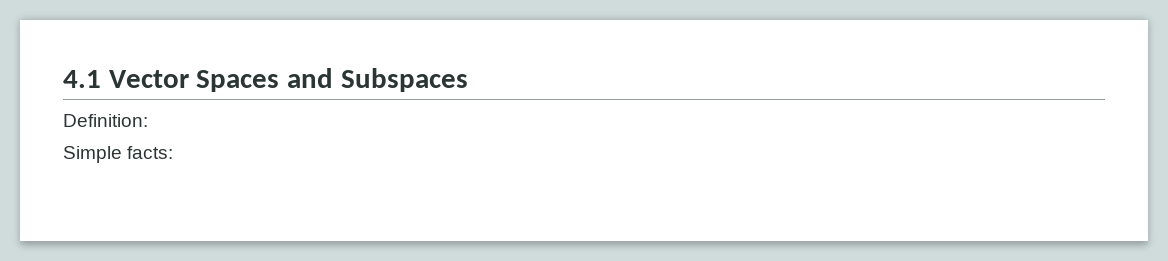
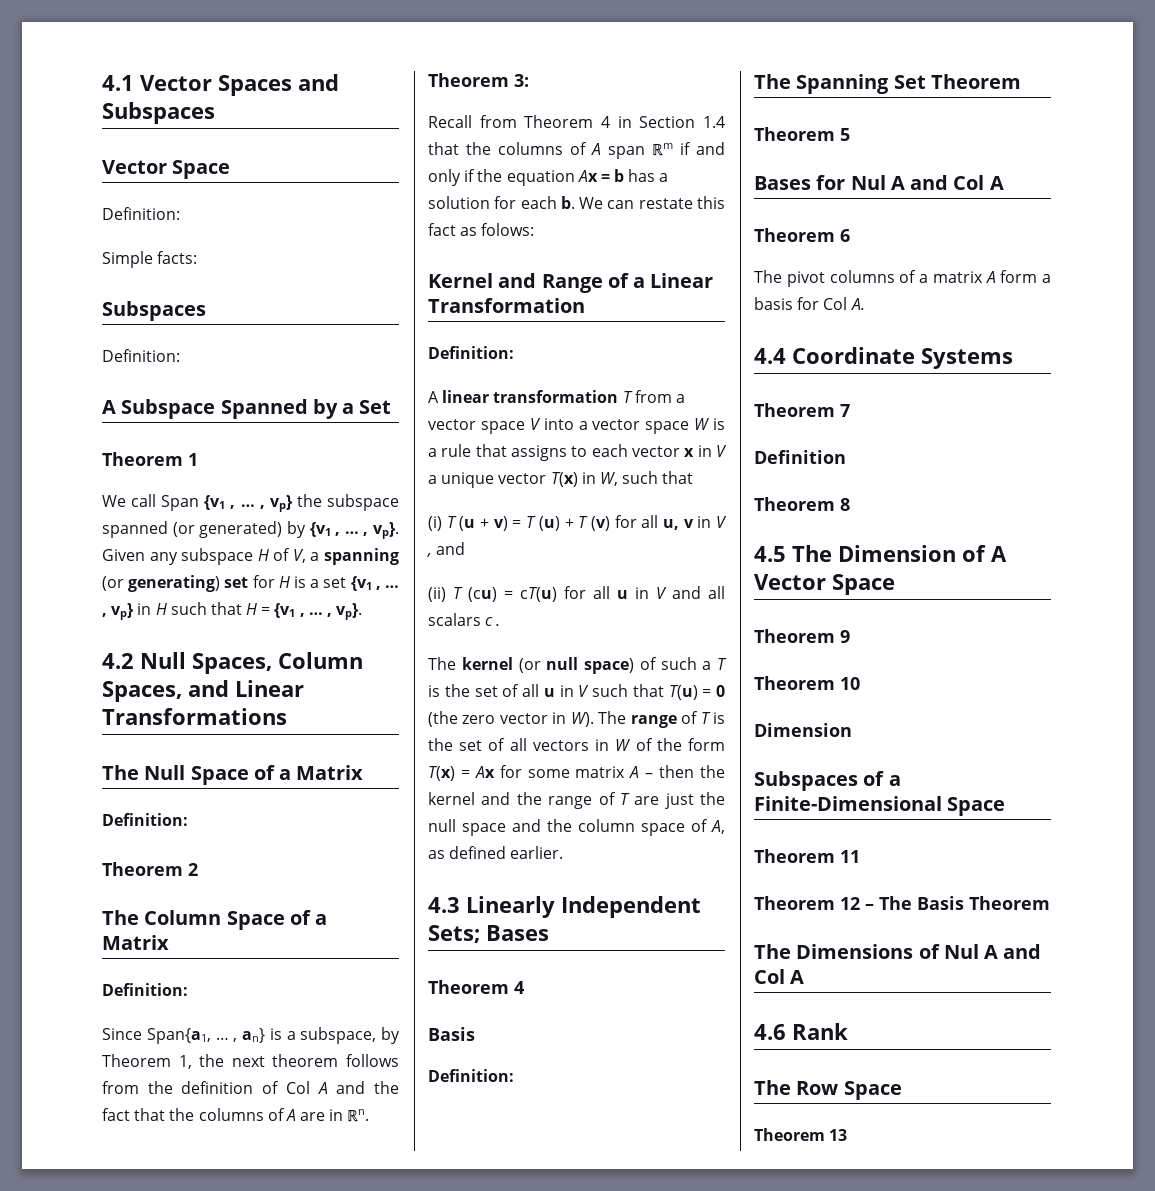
(468, 80) none -> [102,160,231,179] // Vector Space
(174, 152) none -> [102,301,206,321] [102,349,180,362] [102,399,392,419] [102,452,198,466] [102,494,399,512] [102,521,399,539] [102,548,399,565] [102,575,399,592] [102,602,363,620] [102,652,363,674] [102,680,304,702] [102,708,287,725] [102,765,364,785] [102,813,188,826] [102,862,198,876] [102,910,328,930] [102,935,169,950] [102,983,188,996] [102,1027,400,1044] [102,1054,399,1069] [102,1081,400,1094] [102,1108,370,1122] [428,73,529,87] [428,115,725,128] [428,142,725,159] [428,169,669,186] [428,196,725,209] [428,223,535,236] [428,273,714,293] [428,298,585,313] [428,346,514,359] [428,390,685,403] [428,418,725,434] [428,444,727,461] [428,471,694,488] [428,515,727,531] [427,542,466,557] [428,586,725,602] [428,613,501,626] [428,657,727,674] [428,684,725,700] [428,711,725,728] [428,738,725,751] [428,765,725,781] [428,792,725,809] [428,819,725,836] [428,846,564,859] [428,896,701,918] [428,925,549,943] [428,980,524,994] [428,1027,475,1041] [428,1069,514,1082] [754,74,1021,94] [754,127,850,141] [754,175,1004,190] [754,228,850,242] [754,270,1051,287] [754,297,865,310] [754,347,1013,369] [754,403,850,417] [754,450,846,464] [754,497,850,511] [754,545,1007,562] [754,574,895,595] [754,629,850,643] [754,676,860,690] [754,723,852,737] [754,771,901,791] [754,796,1006,816] [754,849,860,863] [754,896,1050,910] [754,944,1042,959] [754,969,805,984] [754,1023,848,1040] [754,1080,902,1100] [754,1128,848,1141] // Subspaces // Definition: // A Subspace Spanned by a Set // Theorem 1 // We call Span {v1 , … , vp} the subspace spanned (or generated) by {v1 , … , vp}. Given any subspace H of V, a spanning (or generating) set for H is a set {v1 , … , vp} in H such that H = {v1 , … , vp}. // 4.2 Null Spaces, Column Spaces, and Linear Transformations // The Null Space of a Matrix // Definition: // Theorem 2 // The Column Space of a Matrix // Definition: // Since Span{a1, … , an} is a subspace, by Theorem 1, the next theorem follows from the definition of Col A and the fact that the columns of A are in ℝn. // Theorem 3: // Recall from Theorem 4 in Section 1.4 that the columns of A span ℝm if and only if the equation Ax = b has a solution for each b. We can restate this fact as folows: // Kernel and Range of a Linear Transformation // Definition: // A linear transformation T from a vector space V into a vector space W is a rule that assigns to each vector x in V a unique vector T(x) in W, such that // (i) T (u + v) = T (u) + T (v) for all u, v in V , and // (ii) T (cu) = cT(u) for all u in V and all scalars c . // The kernel (or null space) of such a T is the set of all u in V such that T(u) = 0 (the zero vector in W). The range of T is the set of all vectors in W of the form T(x) = Ax for some matrix A – then the kernel and the range of T are just the null space and the column space of A, as defined earlier. // 4.3 Linearly Independent Sets; Bases // Theorem 4 // Basis // Definition: // The Spanning Set Theorem // Theorem 5 // Bases for Nul A and Col A // Theorem 6 // The pivot columns of a matrix A form a basis for Col A. // 4.4 Coordinate Systems // Theorem 7 // Definition // Theorem 8 // 4.5 The Dimension of A Vector Space // Theorem 9 // Theorem 10 // Dimension // Subspaces of a Finite-Dimensional Space // Theorem 11 // Theorem 12 – The Basis Theorem // The Dimensions of Nul A and Col A // 4.6 Rank // The Row Space // Theorem 13

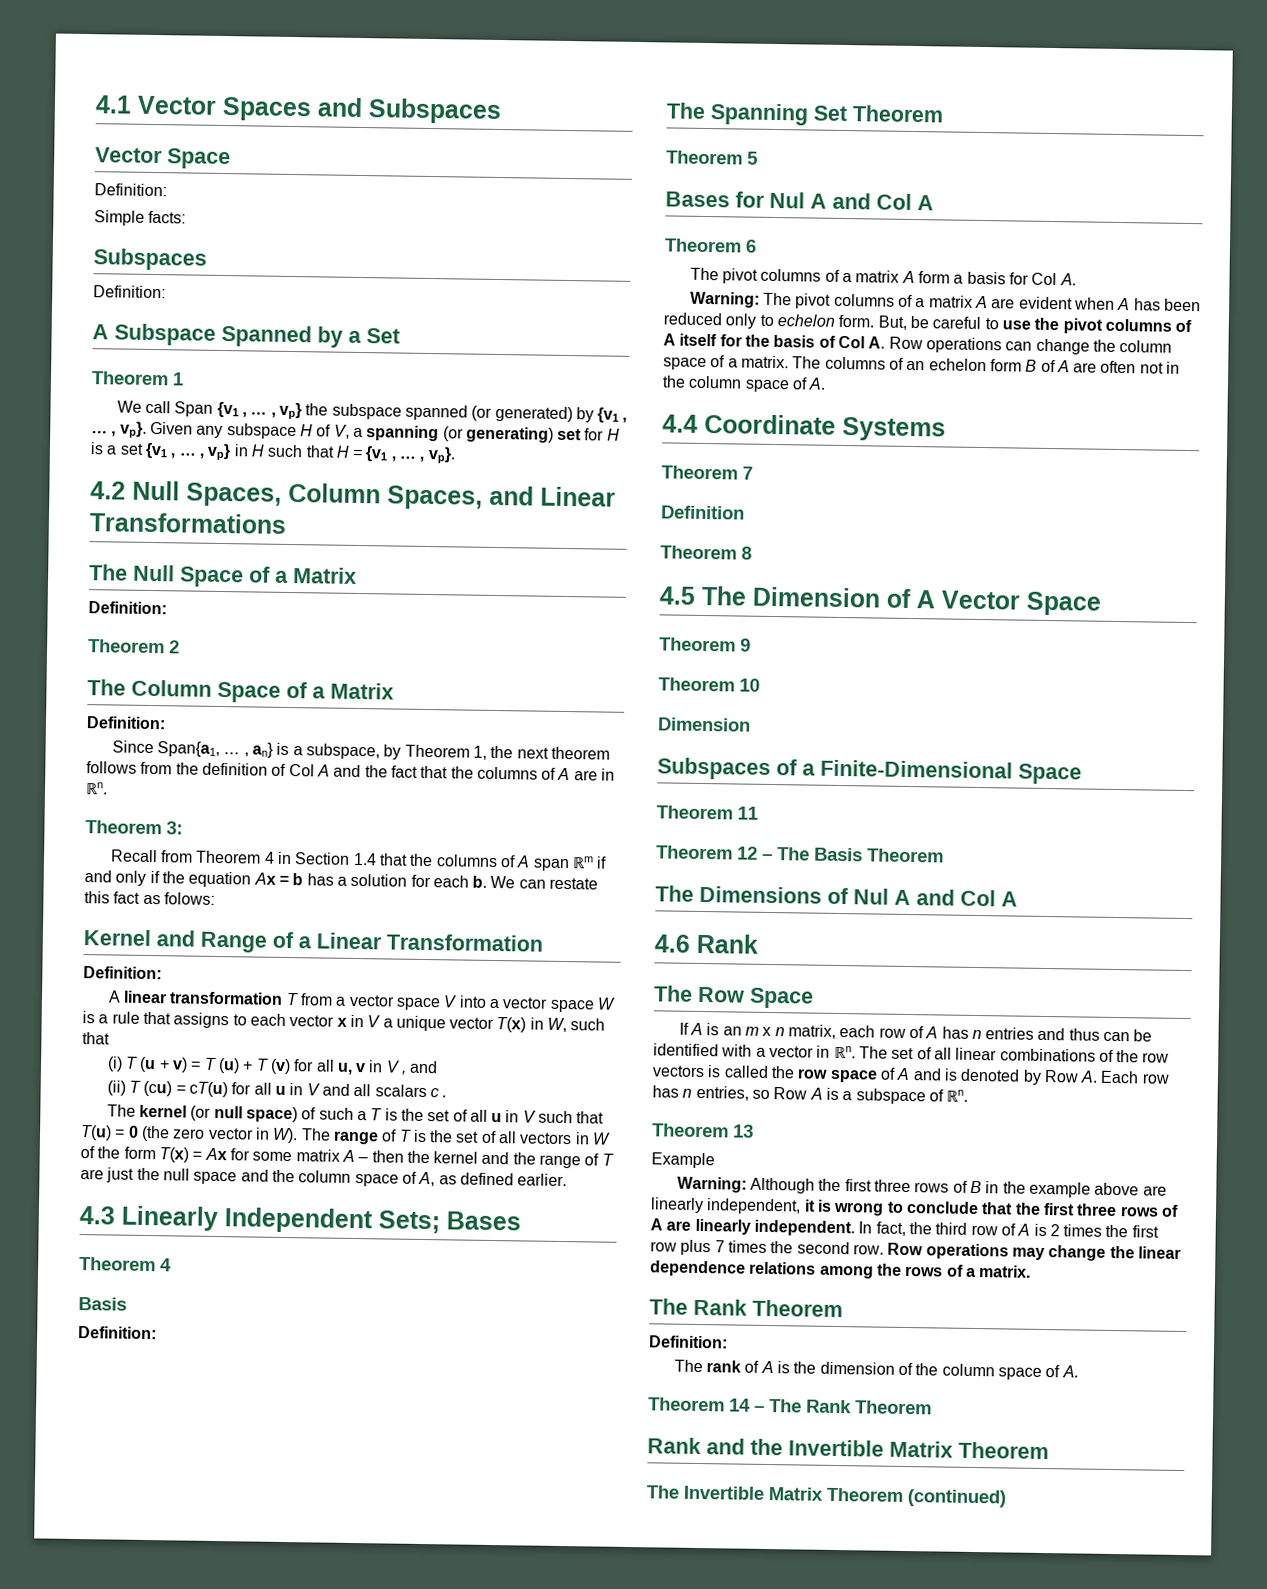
(865, 304) none -> [689,291,1201,312] [663,312,1193,334] [663,333,1173,355] [663,355,1181,374] [662,375,827,393] // Warning: The pivot columns of a matrix A are evident when A has been reduced only to echelon form. But, be careful to use the pivot columns of A itself for the basis of Col A. Row operations can change the column space of a matrix. The columns of an echelon form B of A are often not in the column space of A.
[754,1128,848,1141] Theorem 13 -> [678,1022,1153,1042] [653,1043,1170,1063] [652,1065,1170,1085] [652,1085,969,1105] [652,1123,754,1138] [651,1152,715,1169] [676,1176,1167,1198] [650,1197,1179,1217] [650,1218,1159,1238] [650,1239,1181,1261] [650,1260,1032,1279] [649,1298,843,1318] [648,1335,728,1349] [673,1359,1079,1380] [648,1397,932,1415] [647,1437,1049,1460] [646,1485,1006,1508] If A is an m x n matrix, each row of A has n entries and thus can be identified with a vector in ℝn. The set of all linear combinations of the row vectors is called the row space of A and is denoted by Row A. Each row has n entries, so Row A is a subspace of ℝn. // Theorem 13 // Example // Warning: Although the first three rows of B in the example above are linearly independent, it is wrong to conclude that the first three rows of A are linearly independent. In fact, the third row of A is 2 times the first row plus 7 times the second row. Row operations may change the linear dependence relations among the rows of a matrix. // The Rank Theorem // Definition: // The rank of A is the dimension of the column space of A. // Theorem 14 – The Rank Theorem // Rank and the Invertible Matrix Theorem // The Invertible Matrix Theorem (continued)

